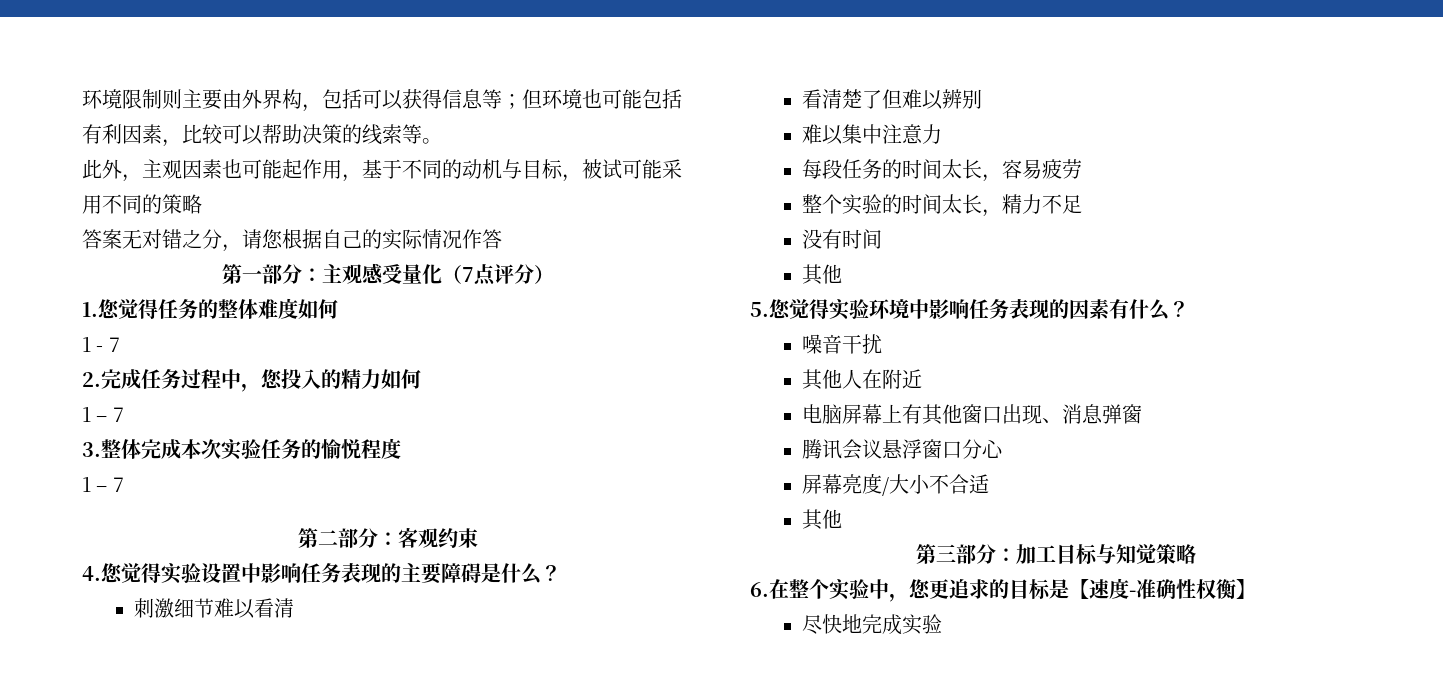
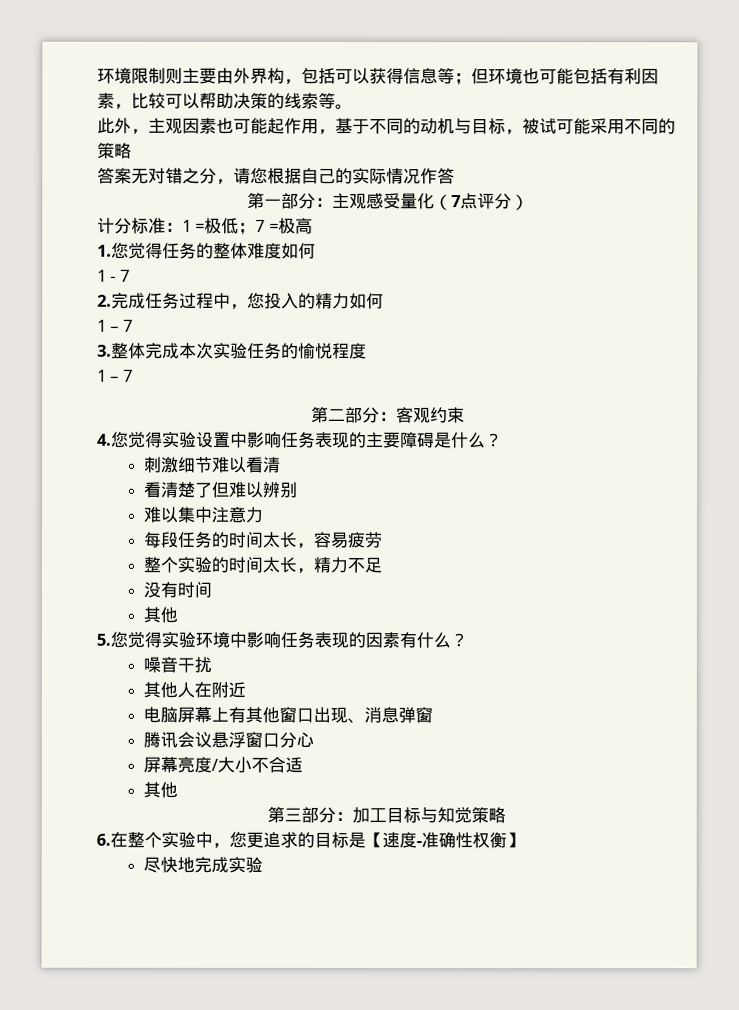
(554, 274) none -> [97,217,313,235] // 计分标准：1 =极低；7 =极高

